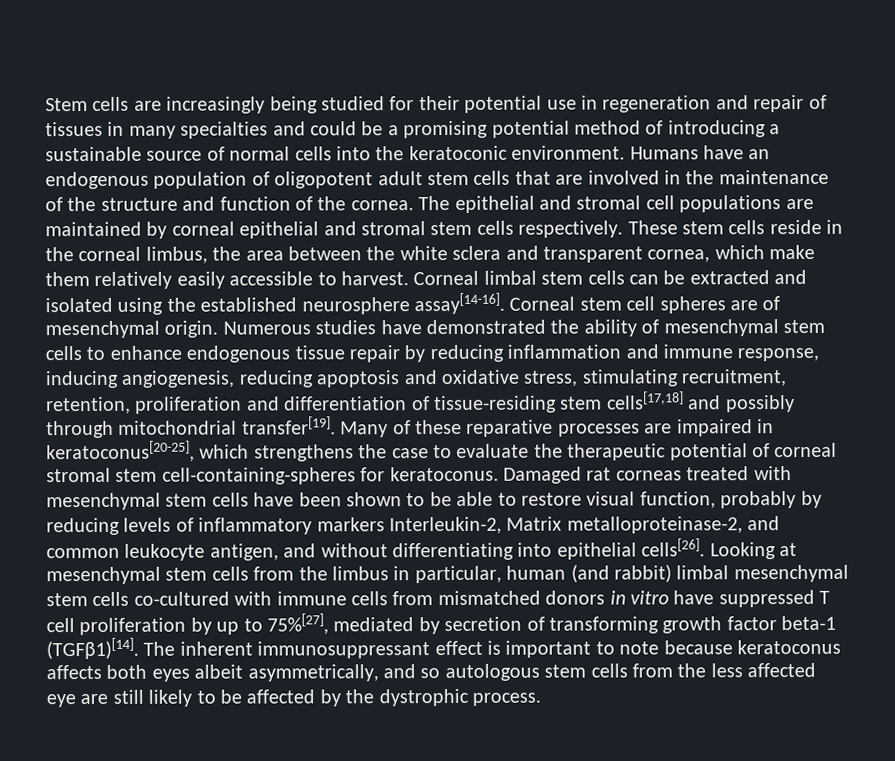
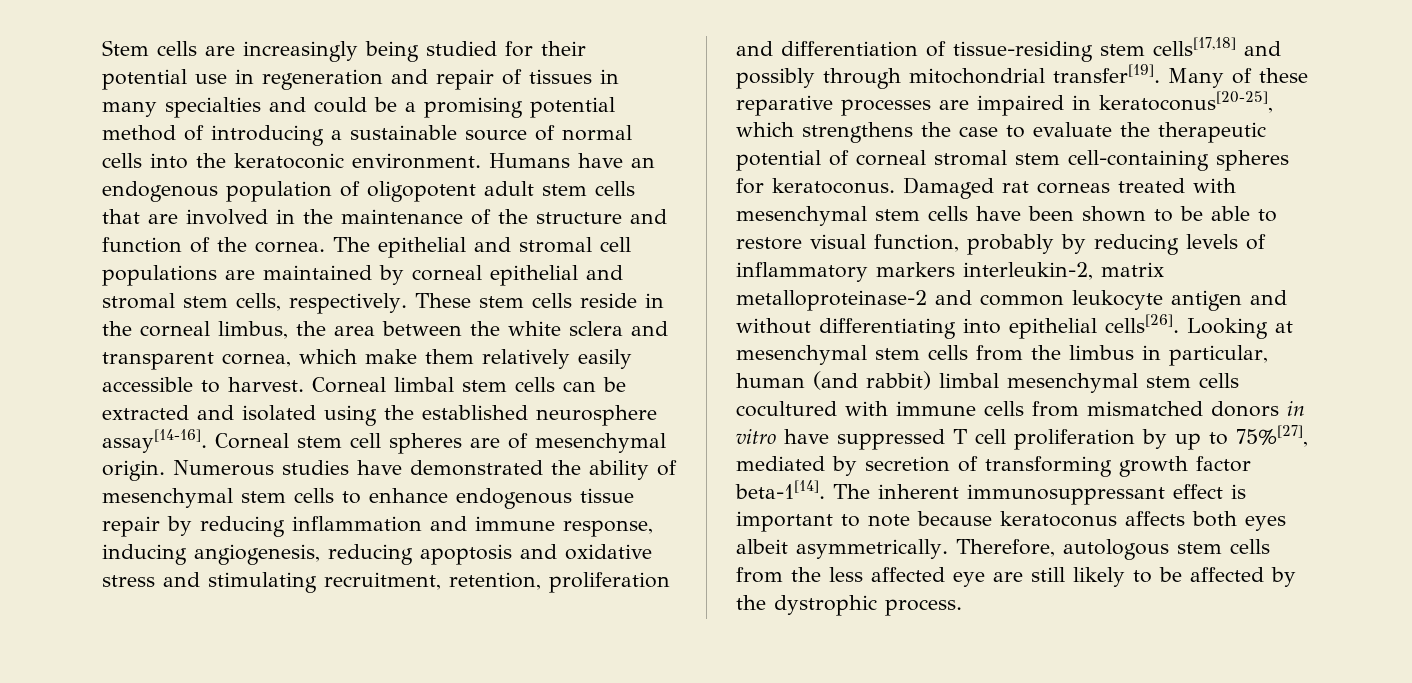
[476,220,514,235] cells -> [236,293,281,311] cells,
[523,370,579,387] stress, -> [102,572,200,587] stress and
[161,467,356,485] cell-containing-spheres -> [1068,150,1289,171] cell-containing spheres
[389,516,743,535] Interleukin-2, Matrix metalloproteinase-2, -> [963,262,1164,280] [736,290,927,311] interleukin-2, matrix metalloproteinase-2
[209,543,279,561] antigen, -> [1171,290,1242,311] antigen
[133,591,230,606] co-cultured -> [736,401,837,417] cocultured
[781,615,837,631] [46,637,139,660] beta-1 (TGFβ1)[14]. -> [735,480,825,499] beta-1[14].
[247,664,441,682] asymmetrically, and so -> [796,539,1055,559] asymmetrically. Therefore,

